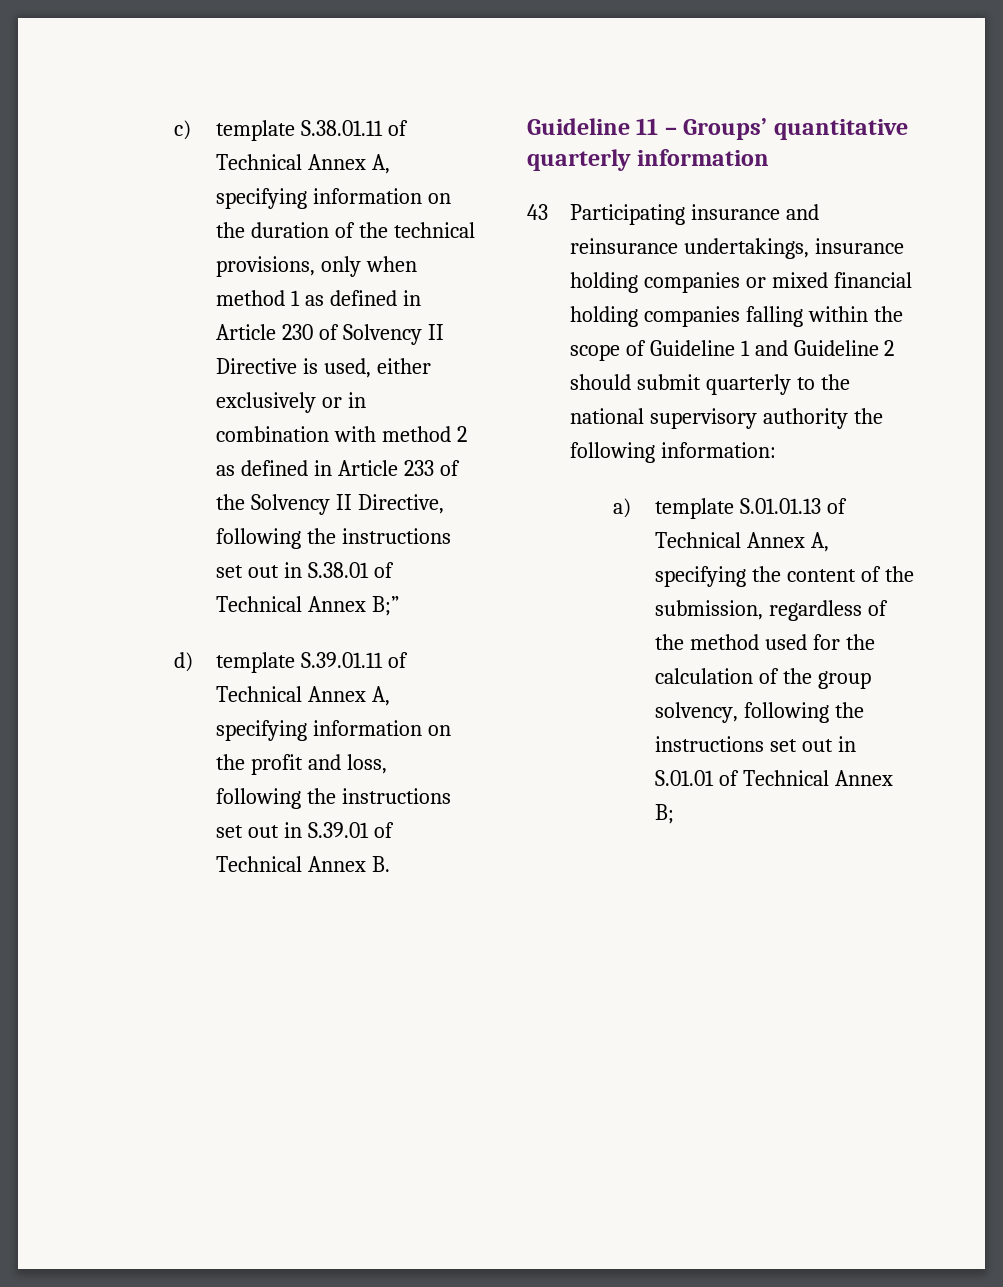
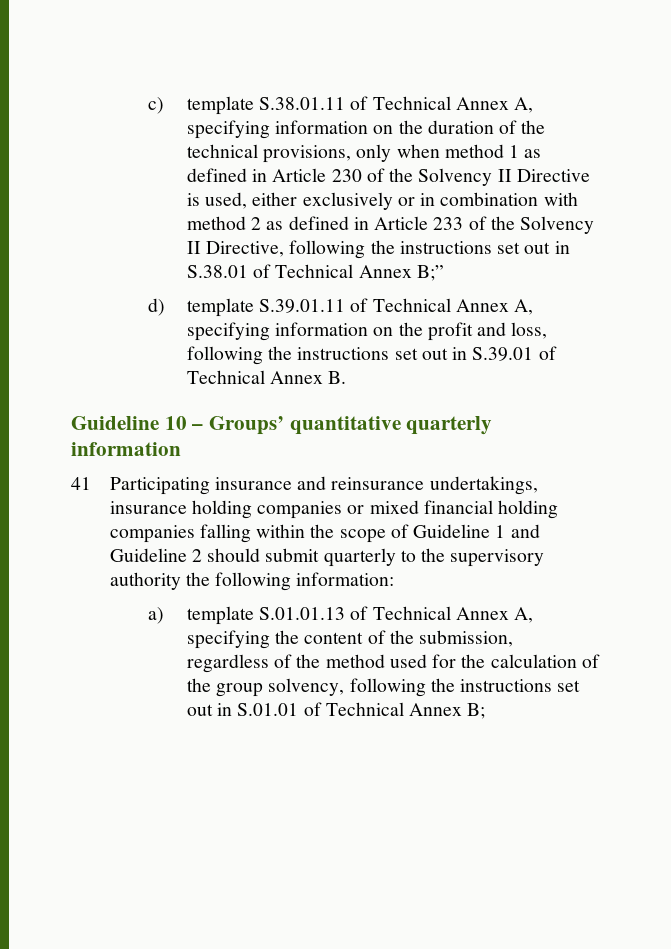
(340, 332) none -> [389,168,414,182] the
[636,118,659,135] 11 -> [164,416,187,430] 10
[527,204,548,220] 43 -> [71,477,91,490] 41
[569,408,644,424] national -> (446, 555) none

